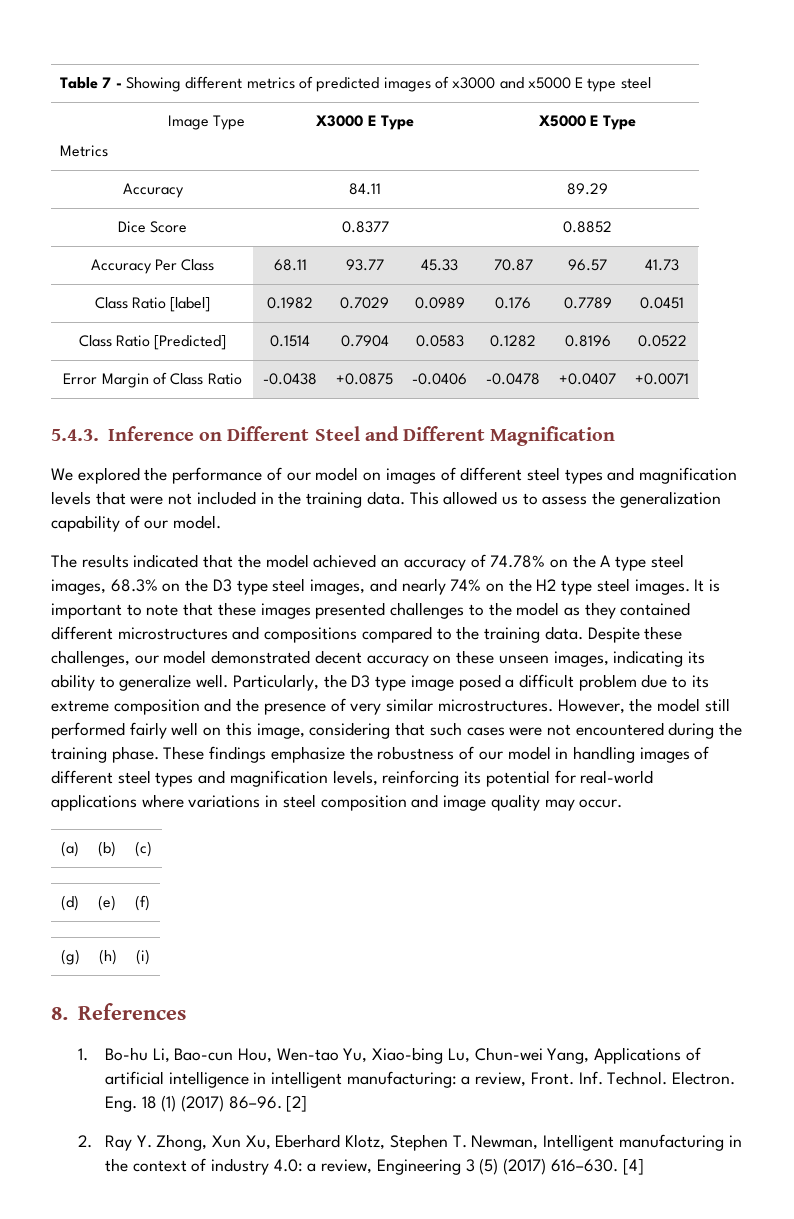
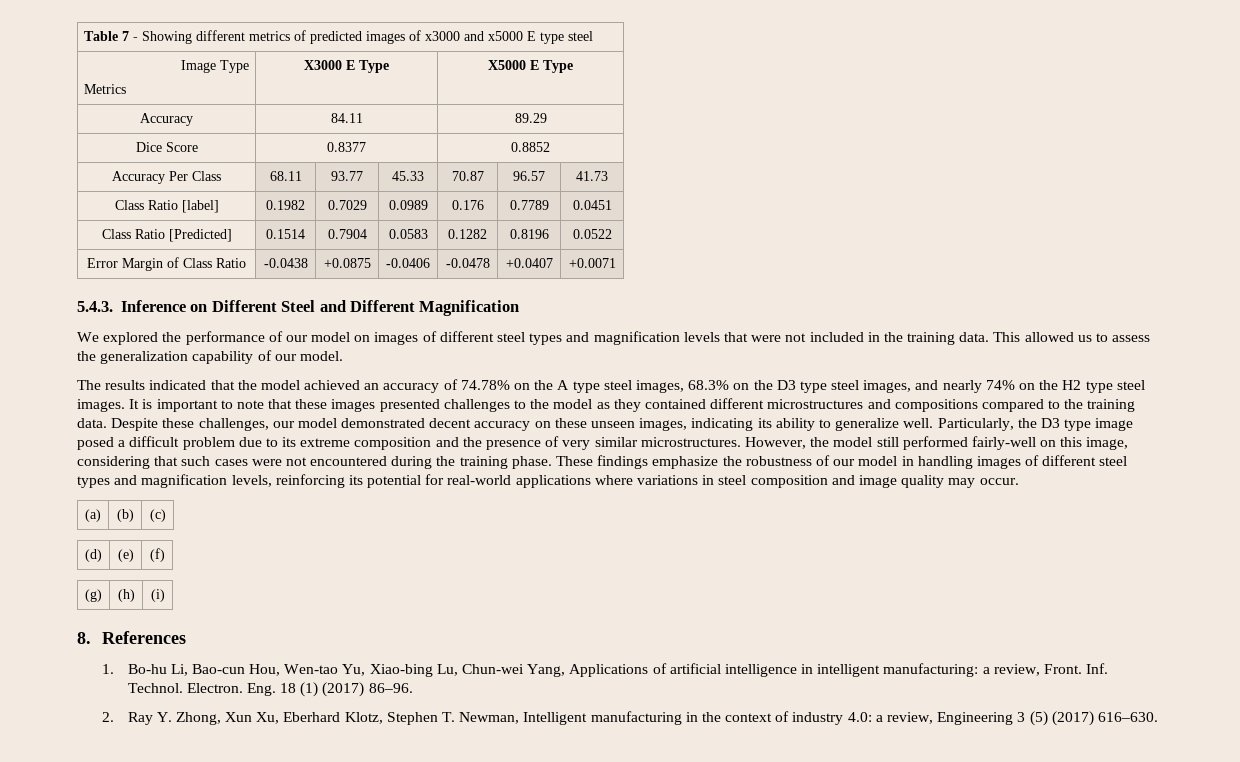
[129,722,199,739] fairly well -> [971,436,1036,450] fairly-well
[286,1095,308,1112] [2] -> (413, 688) none
[622,1158,644,1175] [4] -> (1158, 717) none

